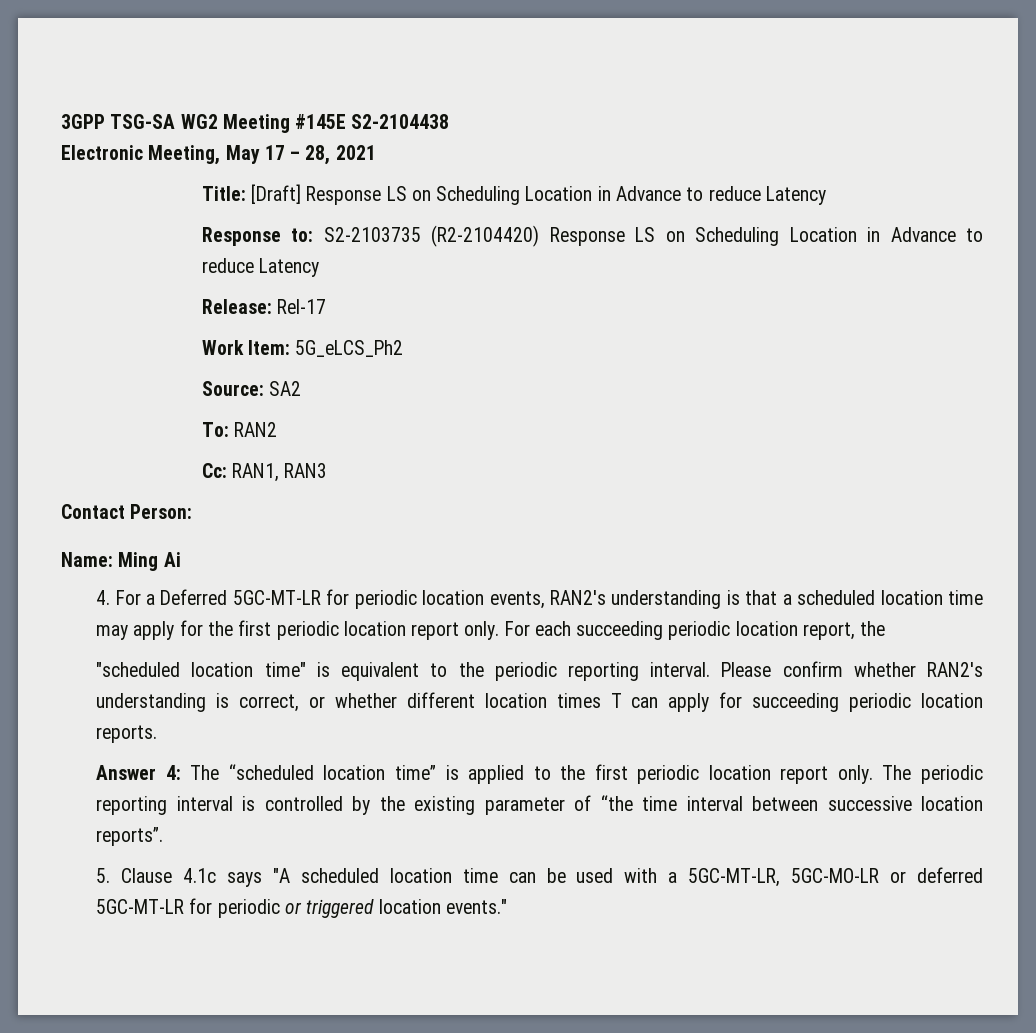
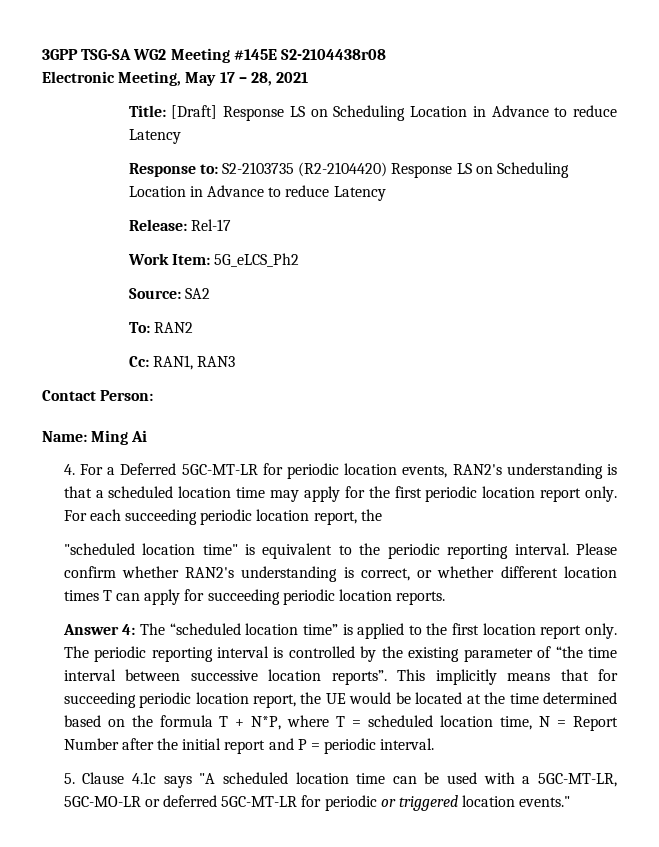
[351,114,450,129] S2-2104438 -> [280,49,386,60] S2-2104438r08
[637,765,700,784] periodic -> (480, 629) none
(164, 836) none -> [397,669,618,685] [63,692,617,708] [63,715,618,731] [63,738,435,754] This implicitly means that for succeeding periodic location report, the UE would be located at the time determined based on the formula T + N*P, where T = scheduled location time, N = Report Number after the initial report and P = periodic interval.

